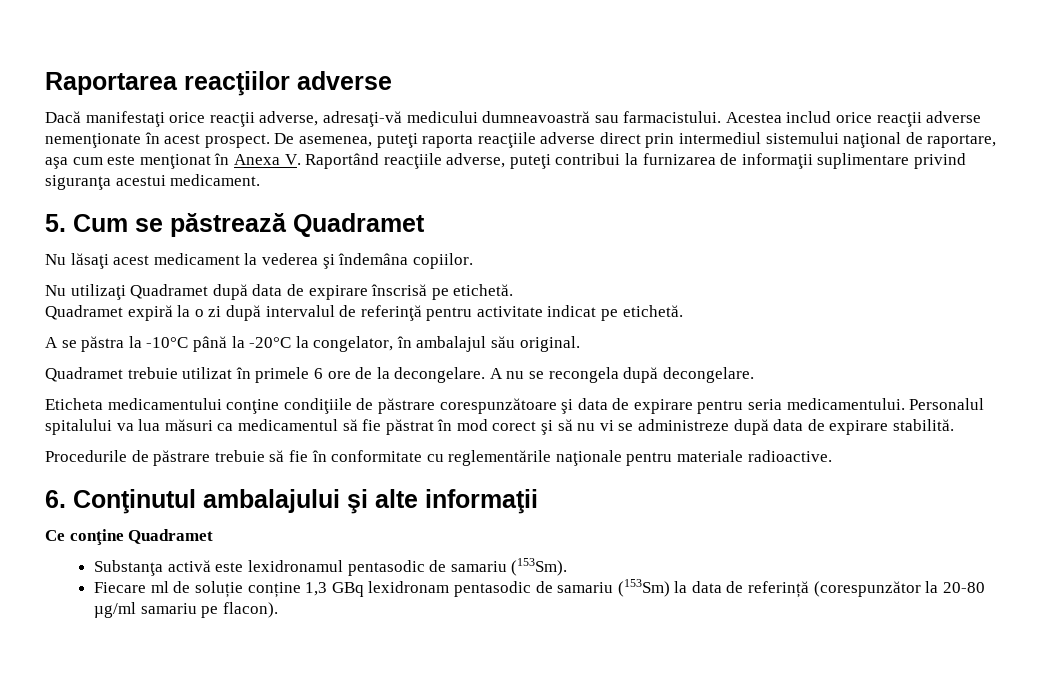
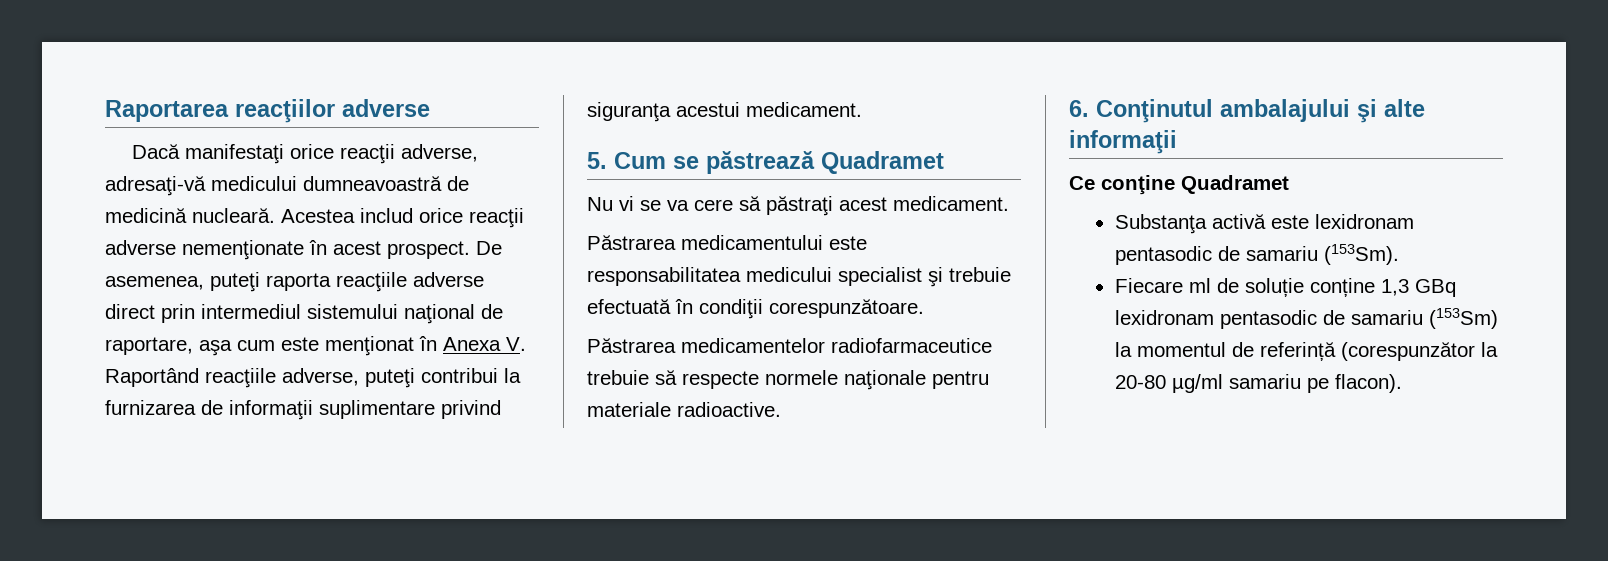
[594,111,722,123] sau farmacistului. -> [447,176,469,191] [105,208,275,223] de medicină nucleară.
[70,253,473,269] [45,284,514,300] [45,305,683,321] [45,336,580,352] [45,367,754,383] [45,398,985,414] [45,419,954,435] [45,450,552,466] lăsaţi acest medicament la vederea şi îndemâna copiilor. // Nu utilizaţi Quadramet după data de expirare înscrisă pe etichetă. // Quadramet expiră la o zi după intervalul de referinţă pentru activitate indicat pe etichetă. // A se păstra la -10°C până la -20°C la congelator, în ambalajul său original. // Quadramet trebuie utilizat în primele 6 ore de la decongelare. A nu se recongela după decongelare. // Eticheta medicamentului conţine condiţiile de păstrare corespunzătoare şi data de expirare pentru seria medicamentului. Personalul spitalului va lua măsuri ca medicamentul să fie păstrat în mod corect şi să nu vi se administreze după data de expirare stabilită. // Procedurile de păstrare trebuie să fie în conformitate cu reglementările -> [619,196,1009,216] [587,235,867,250] [587,267,1011,287] [587,299,924,319] [587,338,992,353] [587,370,838,389] vi se va cere să păstraţi acest medicament. // Păstrarea medicamentului este responsabilitatea medicului specialist şi trebuie efectuată în condiţii corespunzătoare. // Păstrarea medicamentelor radiofarmaceutice trebuie să respecte normele
[247,560,343,572] lexidronamul -> [1314,214,1414,229] lexidronam
[691,581,722,593] data -> [1136,342,1226,357] momentul

